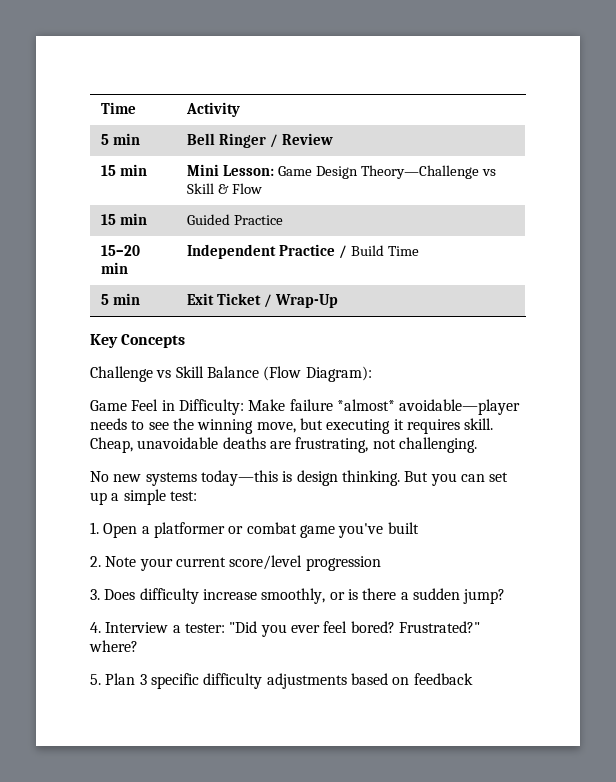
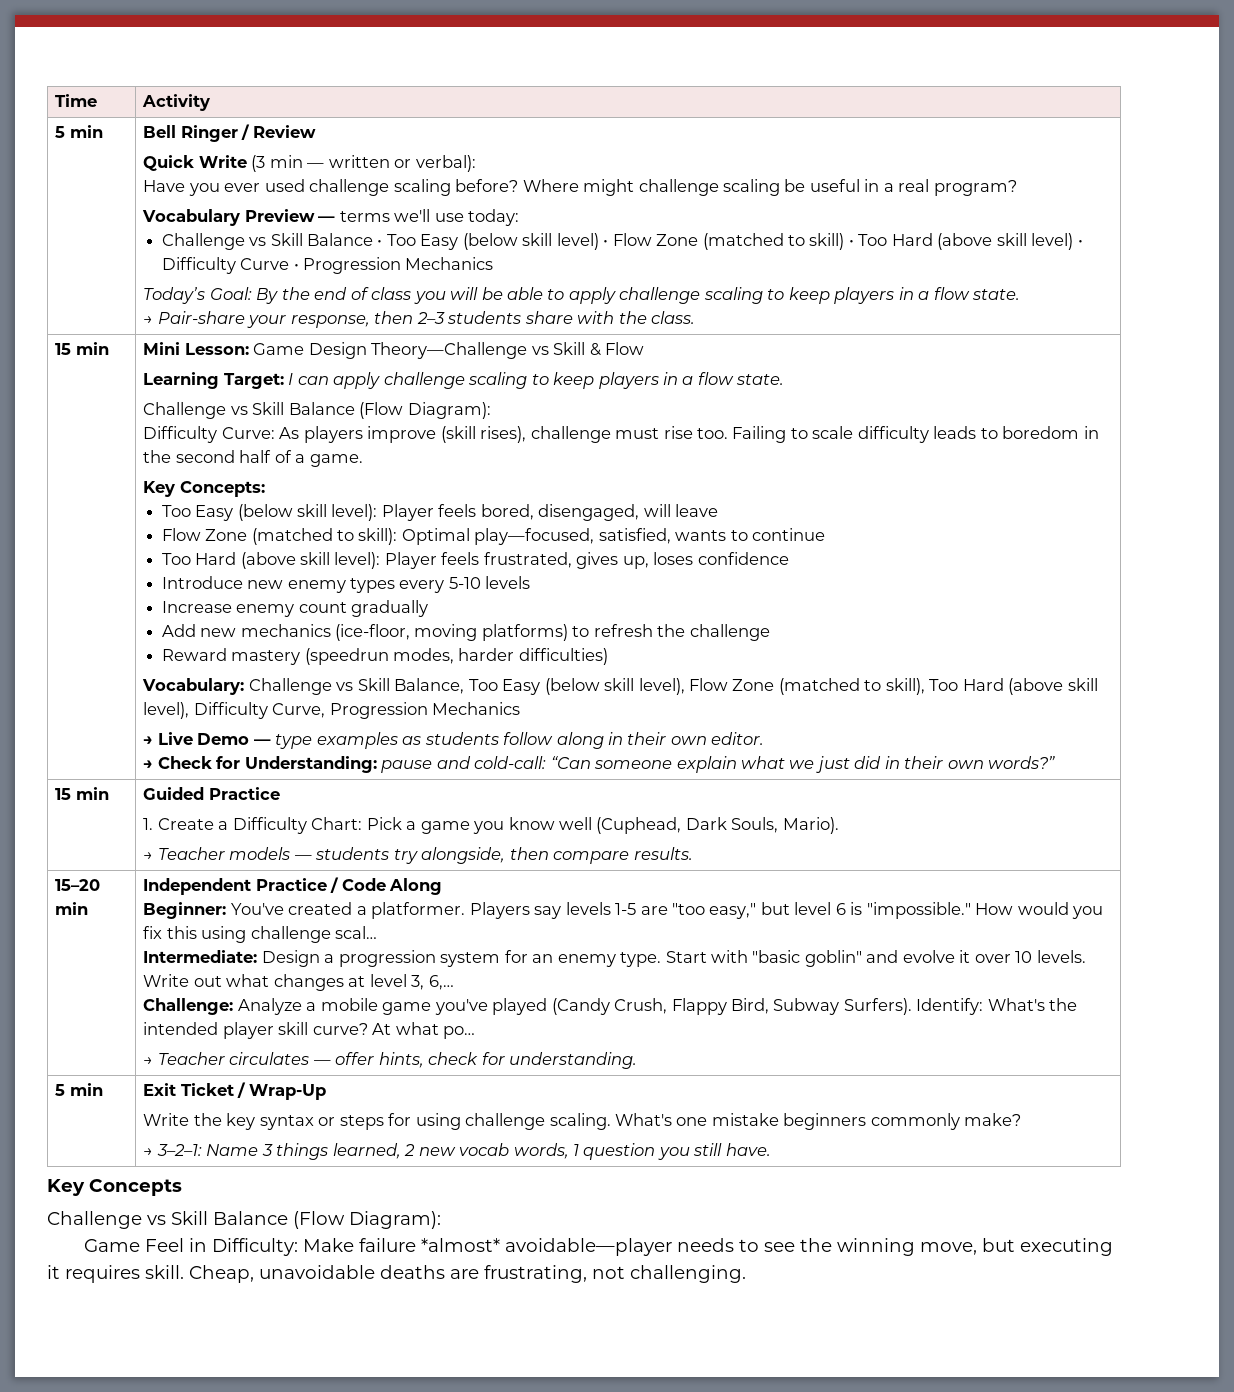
(334, 139) none -> [143,155,476,172] [143,179,1017,196] [142,209,520,226] [161,233,1083,250] [161,257,494,274] [143,287,1020,304] [143,311,695,328] // Quick Write (3 min — written or verbal): // Have you ever used challenge scaling before? Where might challenge scaling be useful in a real program? // Vocabulary Preview — terms we'll use today: // Challenge vs Skill Balance • Too Easy (below skill level) • Flow Zone (matched to skill) • Too Hard (above skill level) • Difficulty Curve • Progression Mechanics // Today’s Goal: By the end of class you will be able to apply challenge scaling to keep players in a flow state. // → Pair-share your response, then 2–3 students share with the class.
[101,213,148,225] [187,214,284,225] // 15 min | Guided Practice -> [143,372,785,389] [143,402,491,419] [143,426,1099,443] [143,450,363,467] [143,481,265,497] [161,504,719,521] [161,528,826,545] [161,552,789,569] [161,576,531,593] [161,600,428,617] [161,624,770,641] [161,648,608,665] [142,678,1098,695] [143,702,521,719] [143,732,765,749] [143,756,1056,773] [55,787,109,800] [143,787,280,800] [143,817,839,834] [143,847,693,864] // Learning Target: I can apply challenge scaling to keep players in a flow state. // Challenge vs Skill Balance (Flow Diagram): // Difficulty Curve: As players improve (skill rises), challenge must rise too. Failing to scale difficulty leads to boredom in the second half of a game. // Key Concepts: // Too Easy (below skill level): Player feels bored, disengaged, will leave // Flow Zone (matched to skill): Optimal play—focused, satisfied, wants to continue // Too Hard (above skill level): Player feels frustrated, gives up, loses confidence // Introduce new enemy types every 5-10 levels // Increase enemy count gradually // Add new mechanics (ice-floor, moving platforms) to refresh the challenge // Reward mastery (speedrun modes, harder difficulties) // Vocabulary: Challenge vs Skill Balance, Too Easy (below skill level), Flow Zone (matched to skill), Too Hard (above skill level), Difficulty Curve, Progression Mechanics // → Live Demo — type examples as students follow along in their own editor. // → Check for Understanding: pause and cold-call: “Can someone explain what we just did in their own words?” // 15 min | Guided Practice // 1. Create a Difficulty Chart: Pick a game you know well (Cuphead, Dark Souls, Mario). // → Teacher models — students try alongside, then compare results.
[351,245,420,256] Build Time -> [341,878,443,895] [143,902,1104,919] [143,926,378,943] [143,950,1086,967] [143,974,454,991] [143,998,1078,1015] [143,1022,476,1039] [143,1052,638,1069] Code Along // Beginner: You've created a platformer. Players say levels 1-5 are "too easy," but level 6 is "impossible." How would you fix this using challenge scal… // Intermediate: Design a progression system for an enemy type. Start with "basic goblin" and evolve it over 10 levels. Write out what changes at level 3, 6,… // Challenge: Analyze a mobile game you've played (Candy Crush, Flappy Bird, Subway Surfers). Identify: What's the intended player skill curve? At what po… // → Teacher circulates — offer hints, check for understanding.
(339, 301) none -> [143,1113,1022,1130] [143,1143,771,1160] // Write the key syntax or steps for using challenge scaling. What's one mistake beginners commonly make? // → 3–2–1: Name 3 things learned, 2 new vocab words, 1 question you still have.
[90,470,509,486] [90,489,197,505] [90,522,419,538] [90,555,381,571] [90,588,506,604] [90,621,480,637] [89,640,138,652] [90,673,473,689] // No new systems today—this is design thinking. But you can set up a simple test: // 1. Open a platformer or combat game you've built // 2. Note your current score/level progression // 3. Does difficulty increase smoothly, or is there a sudden jump? // 4. Interview a tester: "Did you ever feel bored? Frustrated?" where? // 5. Plan 3 specific difficulty adjustments based on feedback -> (746, 1274) none

